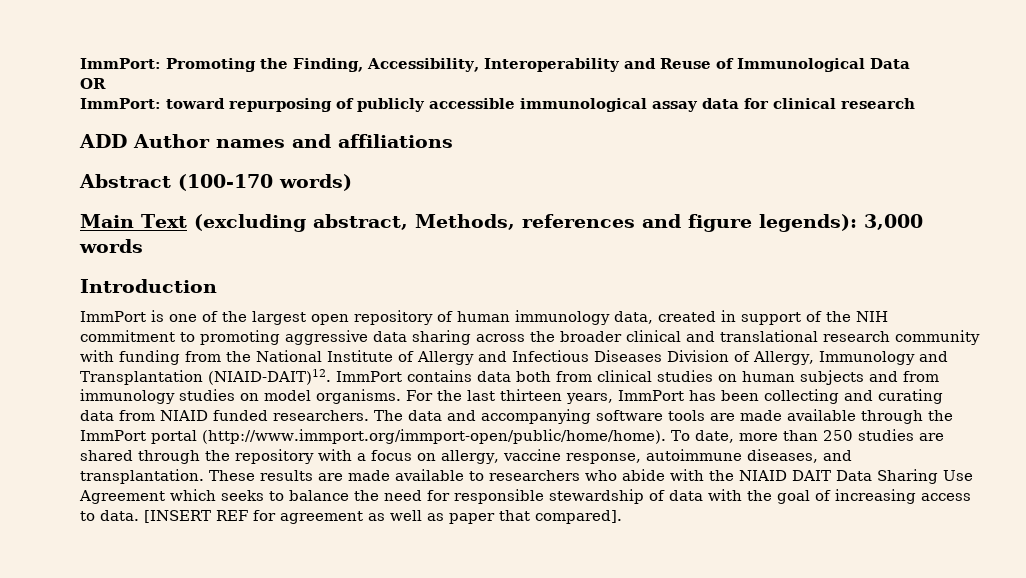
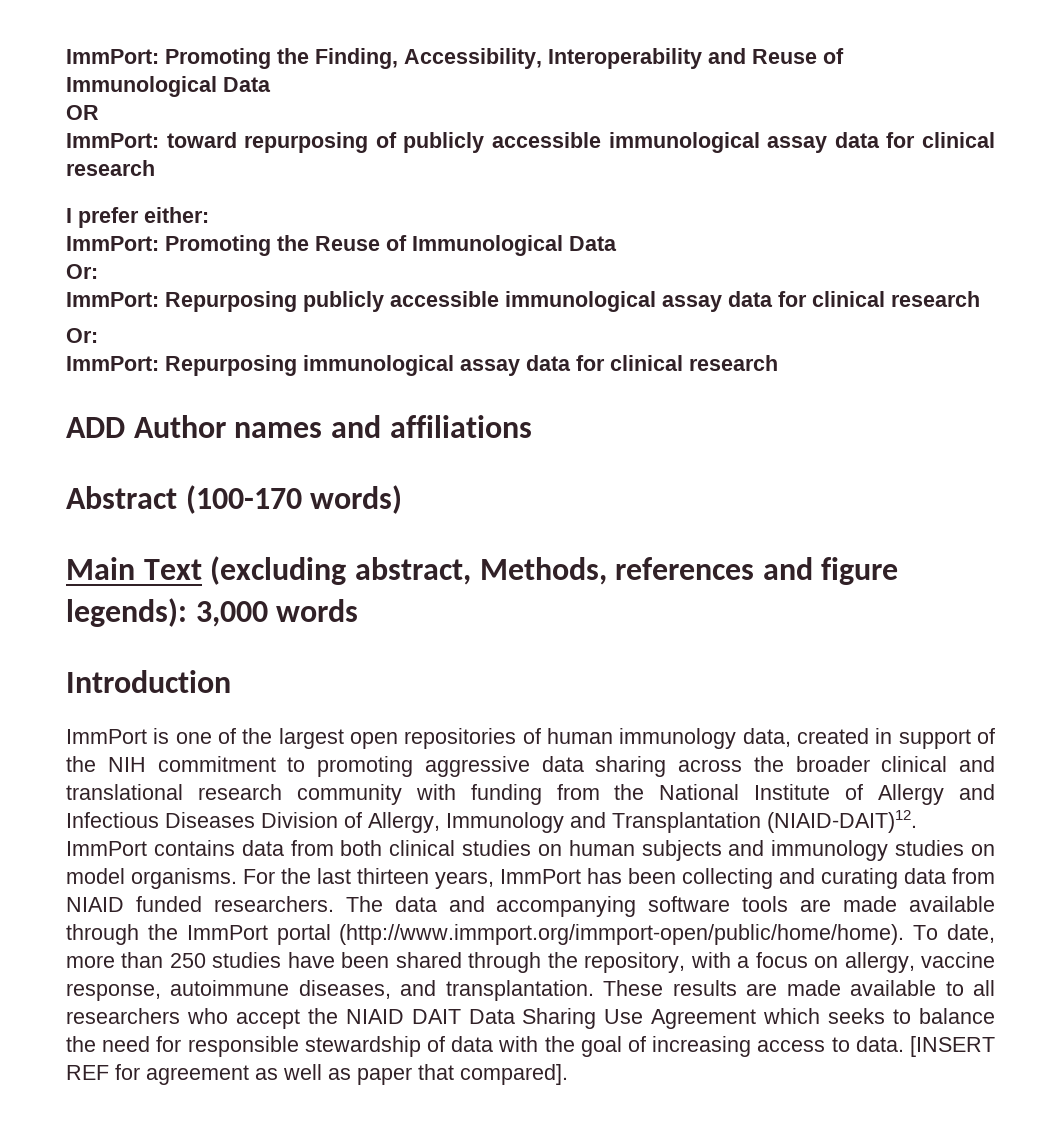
(915, 103) none -> [66,207,209,228] [66,235,617,256] [66,264,98,279] [66,291,980,312] [66,328,98,343] [66,355,778,376] // I prefer either: // ImmPort: Promoting the Reuse of Immunological Data // Or: // ImmPort: Repurposing publicly accessible immunological assay data for clinical research // Or: // ImmPort: Repurposing immunological assay data for clinical research
[354,310,433,325] repository -> [404,728,517,749] repositories
[516,371,592,382] both from -> [290,840,383,856] from both
[903,371,939,382] from -> (765, 848) none
[918,433,944,441] are -> [287,952,390,968] have been
[235,449,314,464] repository -> [584,952,686,973] repository,
(484, 476) none -> [973,980,996,996] all
[622,469,704,481] abide with -> [235,1009,300,1029] accept

